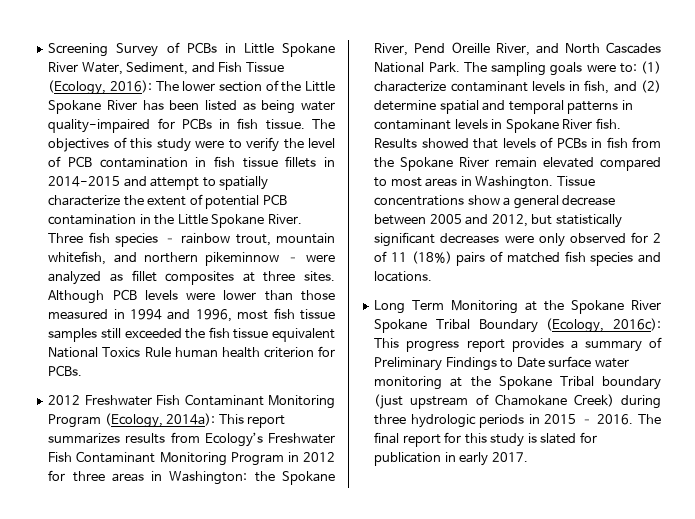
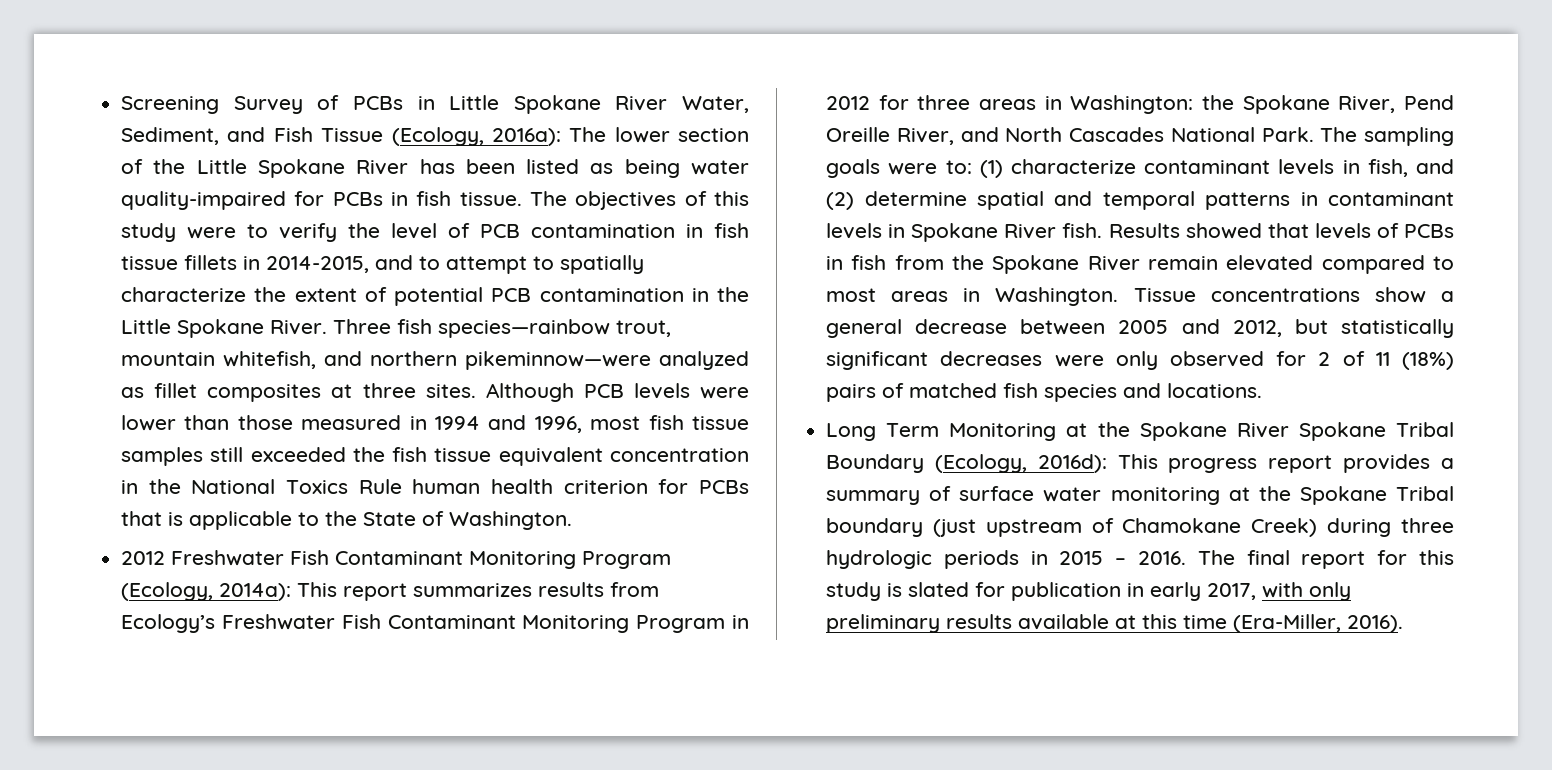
[109,80,152,93] 2016): -> [491,128,561,146] 2016a):
[48,176,147,187] 2014-2015 and -> [266,255,441,273] 2014-2015, and to
[115,233,231,247] species – rainbow -> [438,319,611,338] species—rainbow
[205,252,335,266] pikeminnow – were -> [465,351,652,370] pikeminnow—were
(335, 335) none -> [609,448,749,462] [121,479,181,494] concentration in the
[48,365,83,376] PCBs. -> [699,480,749,494] [121,511,573,530] PCBs that is applicable to the State of Washington.
[613,318,661,331] 2016c): -> [1037,454,1107,473] 2016d):
[374,357,545,371] Preliminary Findings to Date -> (952, 493) none
[491,452,528,462] 2017. -> [1207,582,1352,601] [826,614,1404,633] 2017, with only preliminary results available at this time (Era-Miller, 2016).

